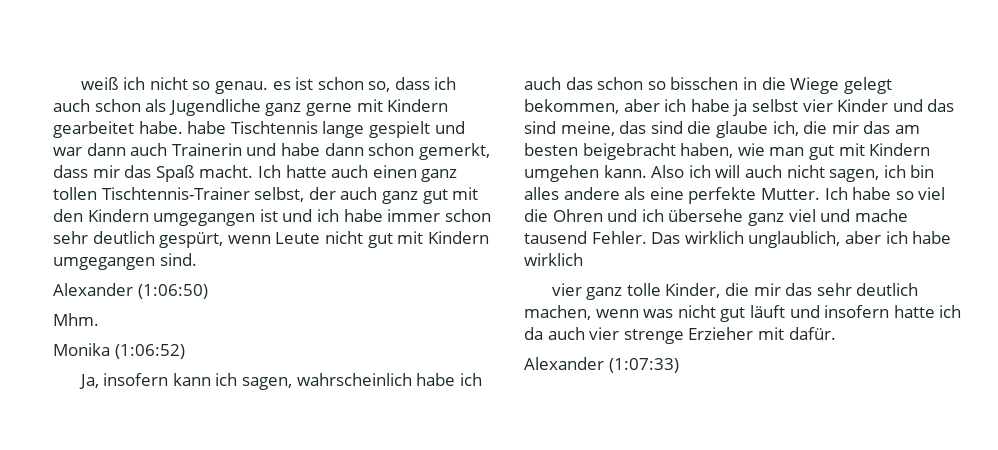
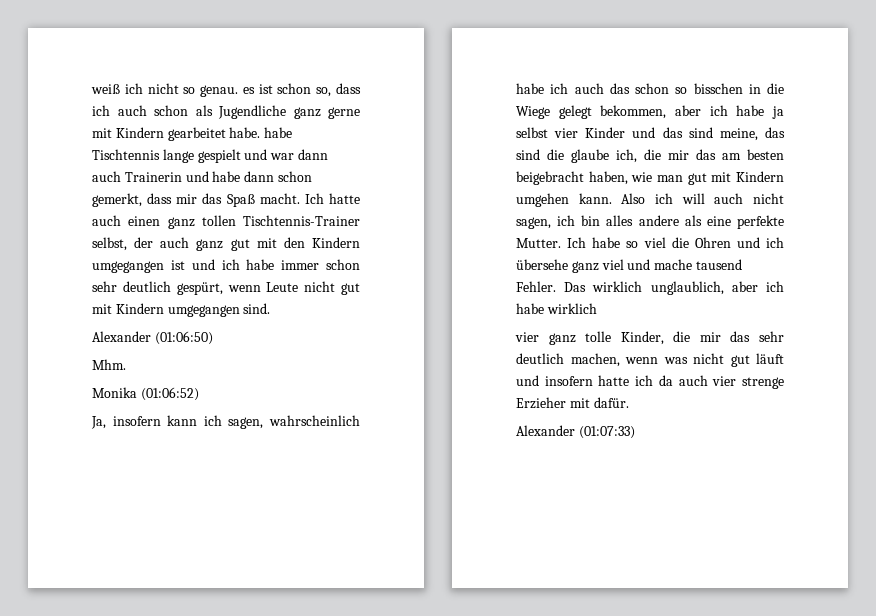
[137,284,208,299] (1:06:50) -> [154,331,213,345] (01:06:50)
[114,344,185,359] (1:06:52) -> [140,387,199,401] (01:06:52)
[608,358,679,373] (1:07:33) -> [578,426,635,439] (01:07:33)

